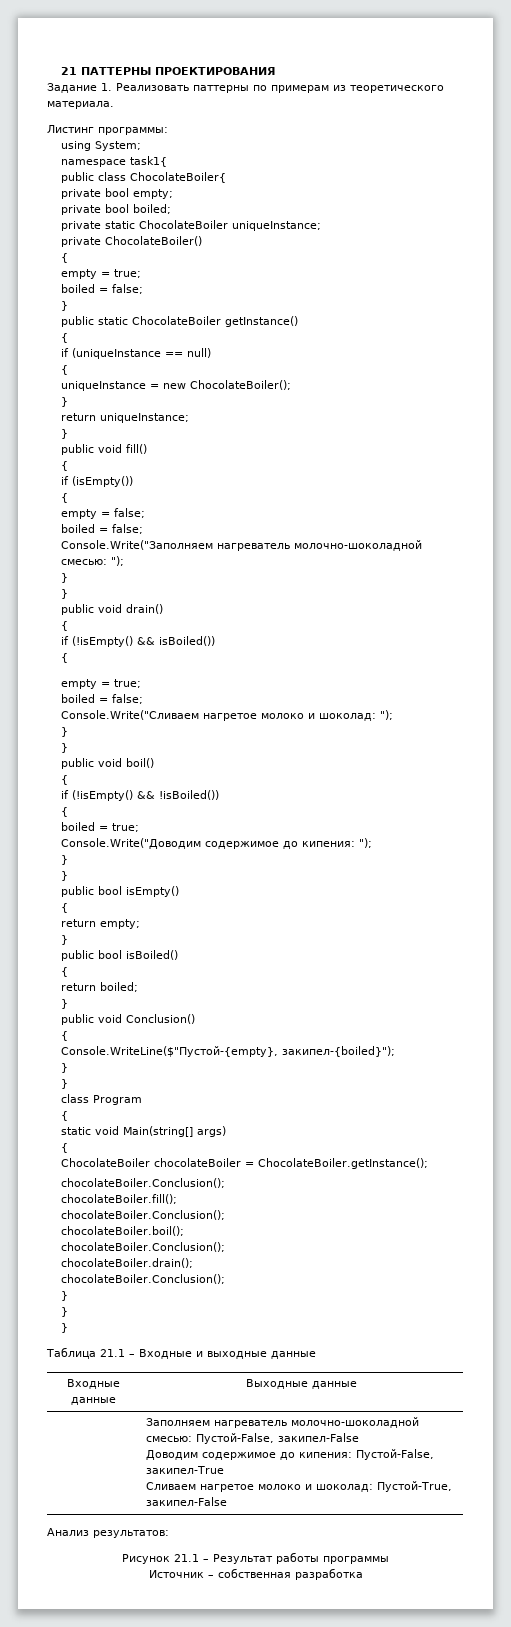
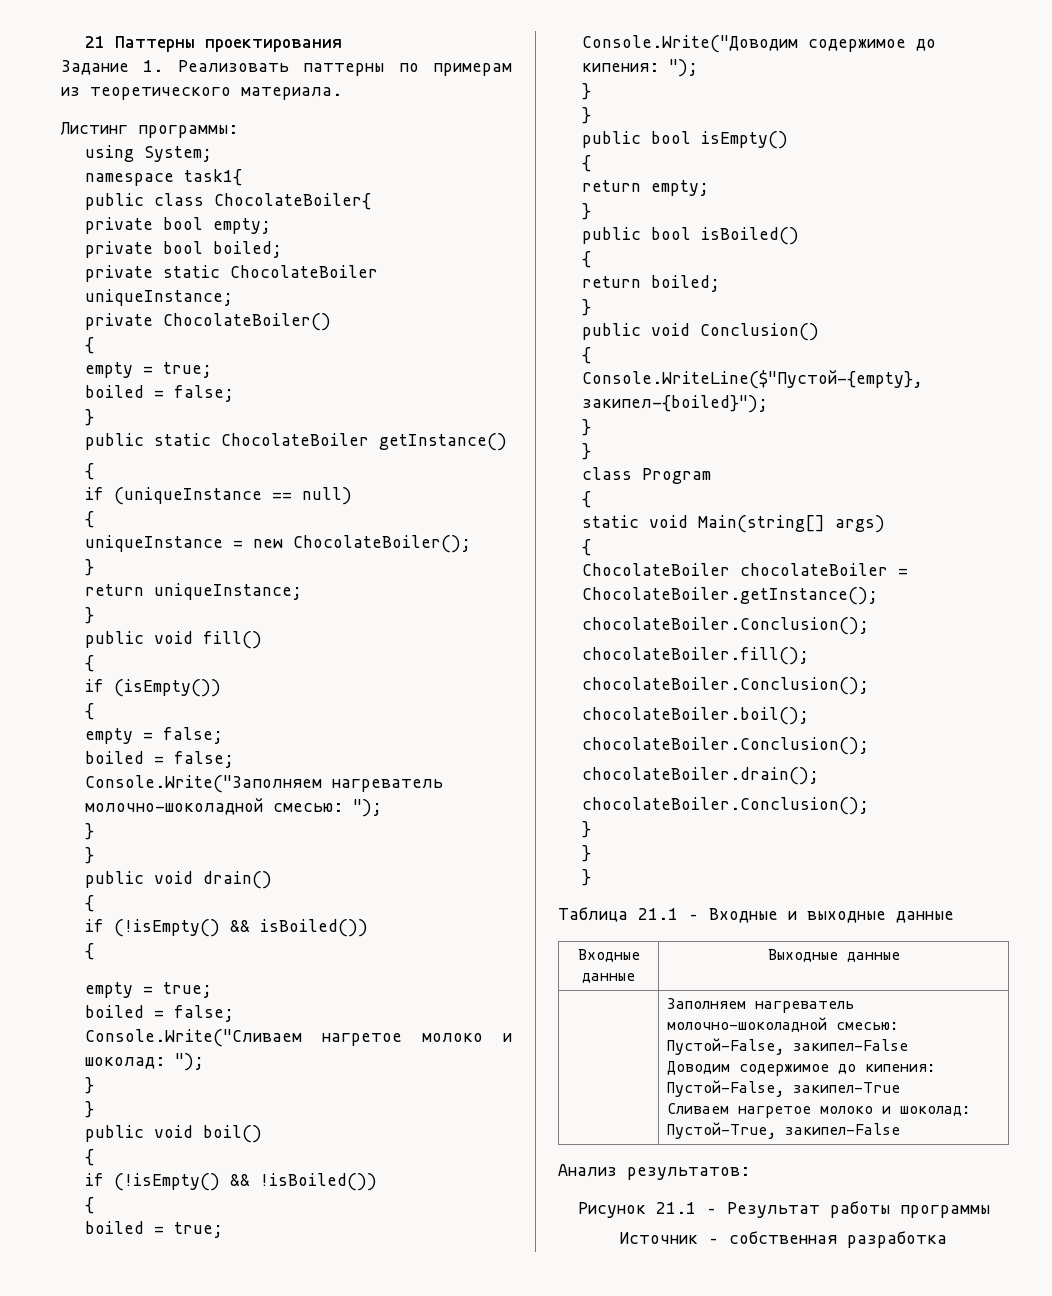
[80,67,275,75] ПАТТЕРНЫ ПРОЕКТИРОВАНИЯ -> [115,36,343,52] Паттерны проектирования

